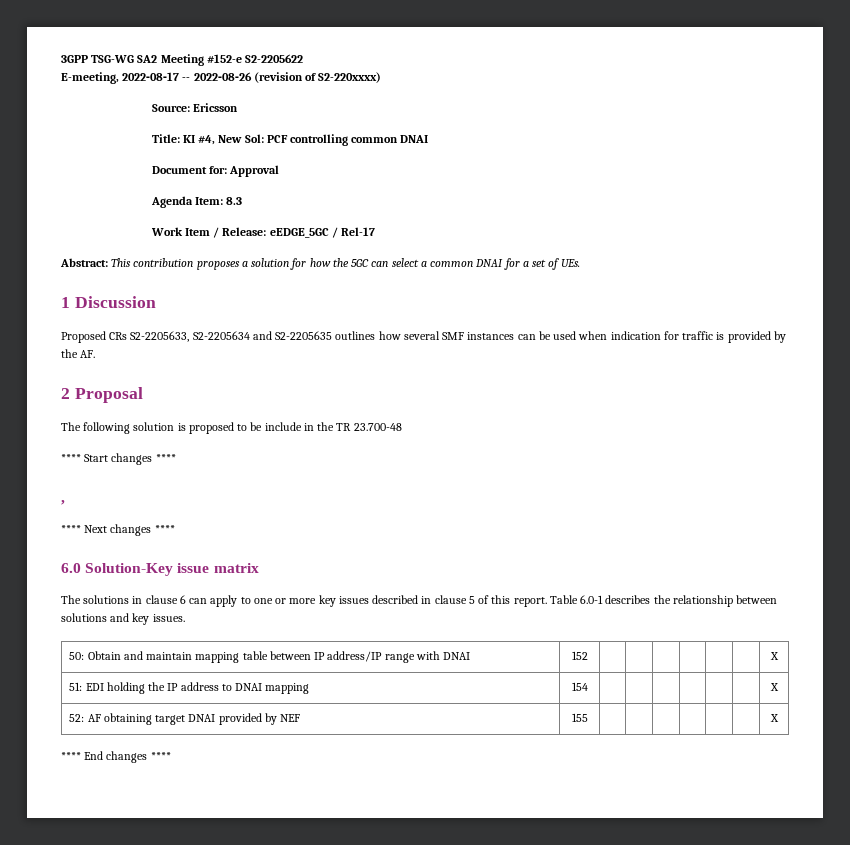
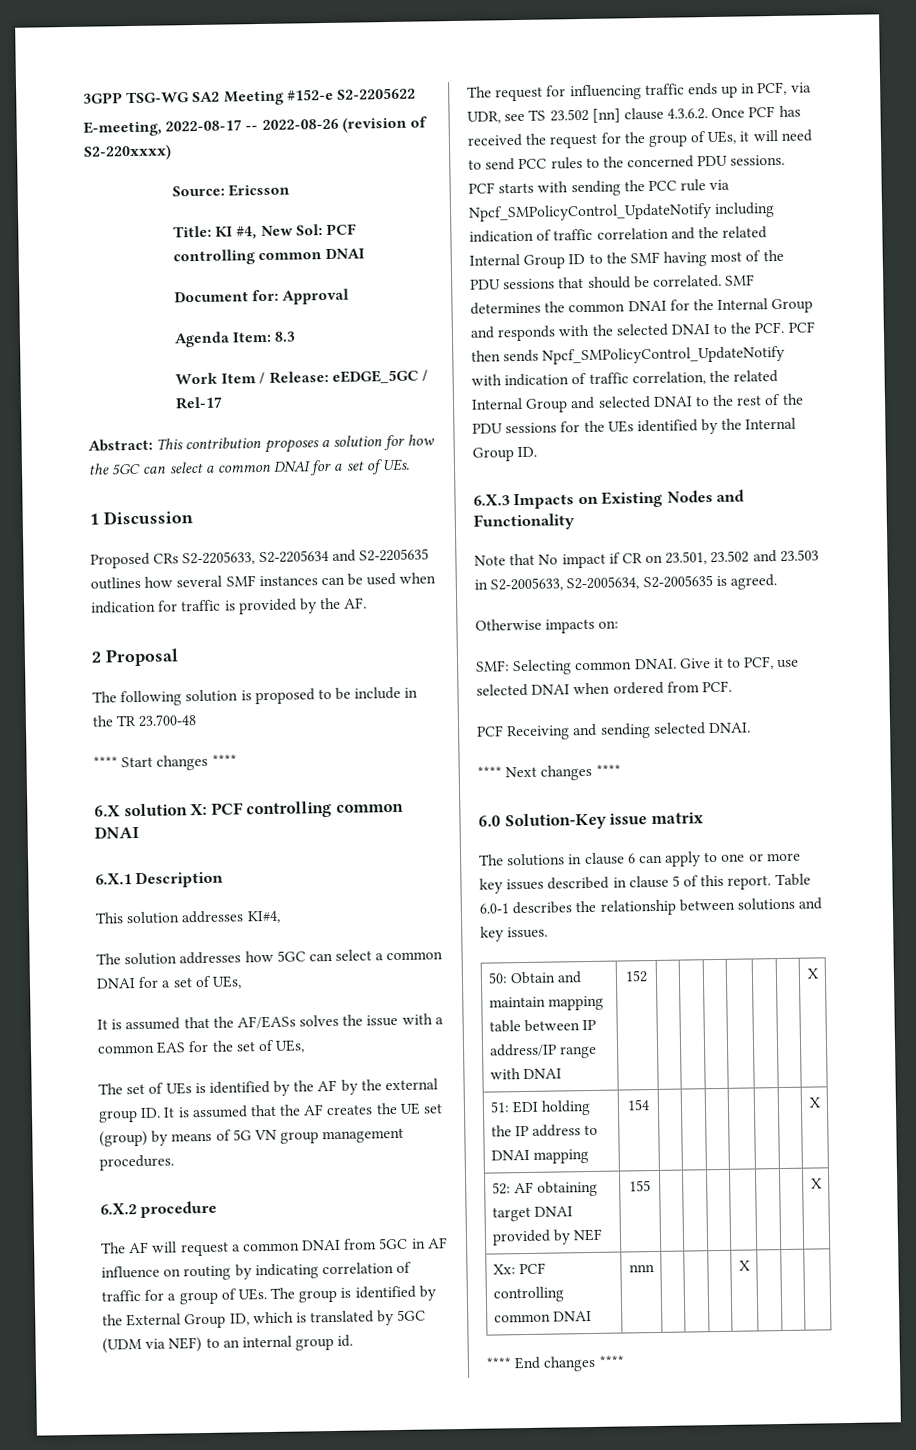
[61,500,65,505] , -> [94,800,404,819] [94,825,139,839] [95,870,225,889] [95,910,281,925] [96,949,444,966] [96,975,242,989] [97,1013,444,1031] [97,1039,306,1054] [98,1078,439,1096] [98,1102,444,1123] [99,1127,405,1147] [99,1154,174,1171] [100,1200,218,1218] [100,1237,448,1257] [101,1261,413,1281] [101,1285,436,1305] [102,1309,427,1329] [102,1334,354,1354] [467,81,812,102] [467,105,801,124] [467,129,812,149] [468,154,786,171] [468,179,731,197] [468,202,776,222] [469,226,768,243] [469,249,784,269] [470,274,756,290] [470,298,814,315] [470,321,815,342] [471,345,786,365] [471,369,779,387] [471,393,804,413] [472,417,797,435] [472,446,538,462] [473,489,746,510] [473,513,575,531] [474,549,819,569] [474,574,777,592] [475,618,620,634] [476,656,800,676] [476,680,732,697] [477,722,751,741] 6.X solution X: PCF controlling common DNAI // 6.X.1 Description // This solution addresses KI#4, // The solution addresses how 5GC can select a common DNAI for a set of UEs, // It is assumed that the AF/EASs solves the issue with a common EAS for the set of UEs, // The set of UEs is identified by the AF by the external group ID. It is assumed that the AF creates the UE set (group) by means of 5G VN group management procedures. // 6.X.2 procedure // The AF will request a common DNAI from 5GC in AF influence on routing by indicating correlation of traffic for a group of UEs. The group is identified by the External Group ID, which is translated by 5GC (UDM via NEF) to an internal group id. // The request for influencing traffic ends up in PCF, via UDR, see TS 23.502 [nn] clause 4.3.6.2. Once PCF has received the request for the group of UEs, it will need to send PCC rules to the concerned PDU sessions. PCF starts with sending the PCC rule via Npcf_SMPolicyControl_UpdateNotify including indication of traffic correlation and the related Internal Group ID to the SMF having most of the PDU sessions that should be correlated. SMF determines the common DNAI for the Internal Group and responds with the selected DNAI to the PCF. PCF then sends Npcf_SMPolicyControl_UpdateNotify with indication of traffic correlation, the related Internal Group and selected DNAI to the rest of the PDU sessions for the UEs identified by the Internal Group ID. // 6.X.3 Impacts on Existing Nodes and Functionality // Note that No impact if CR on 23.501, 23.502 and 23.503 in S2-2005633, S2-2005634, S2-2005635 is agreed. // Otherwise impacts on: // SMF: Selecting common DNAI. Give it to PCF, use selected DNAI when ordered from PCF. // PCF Receiving and sending selected DNAI.
(779, 718) none -> [492,1262,546,1275] [492,1286,564,1303] [493,1311,592,1323] [628,1264,655,1273] [738,1260,750,1271] // Xx: PCF controlling common DNAI | nnn | | | | X | | |

